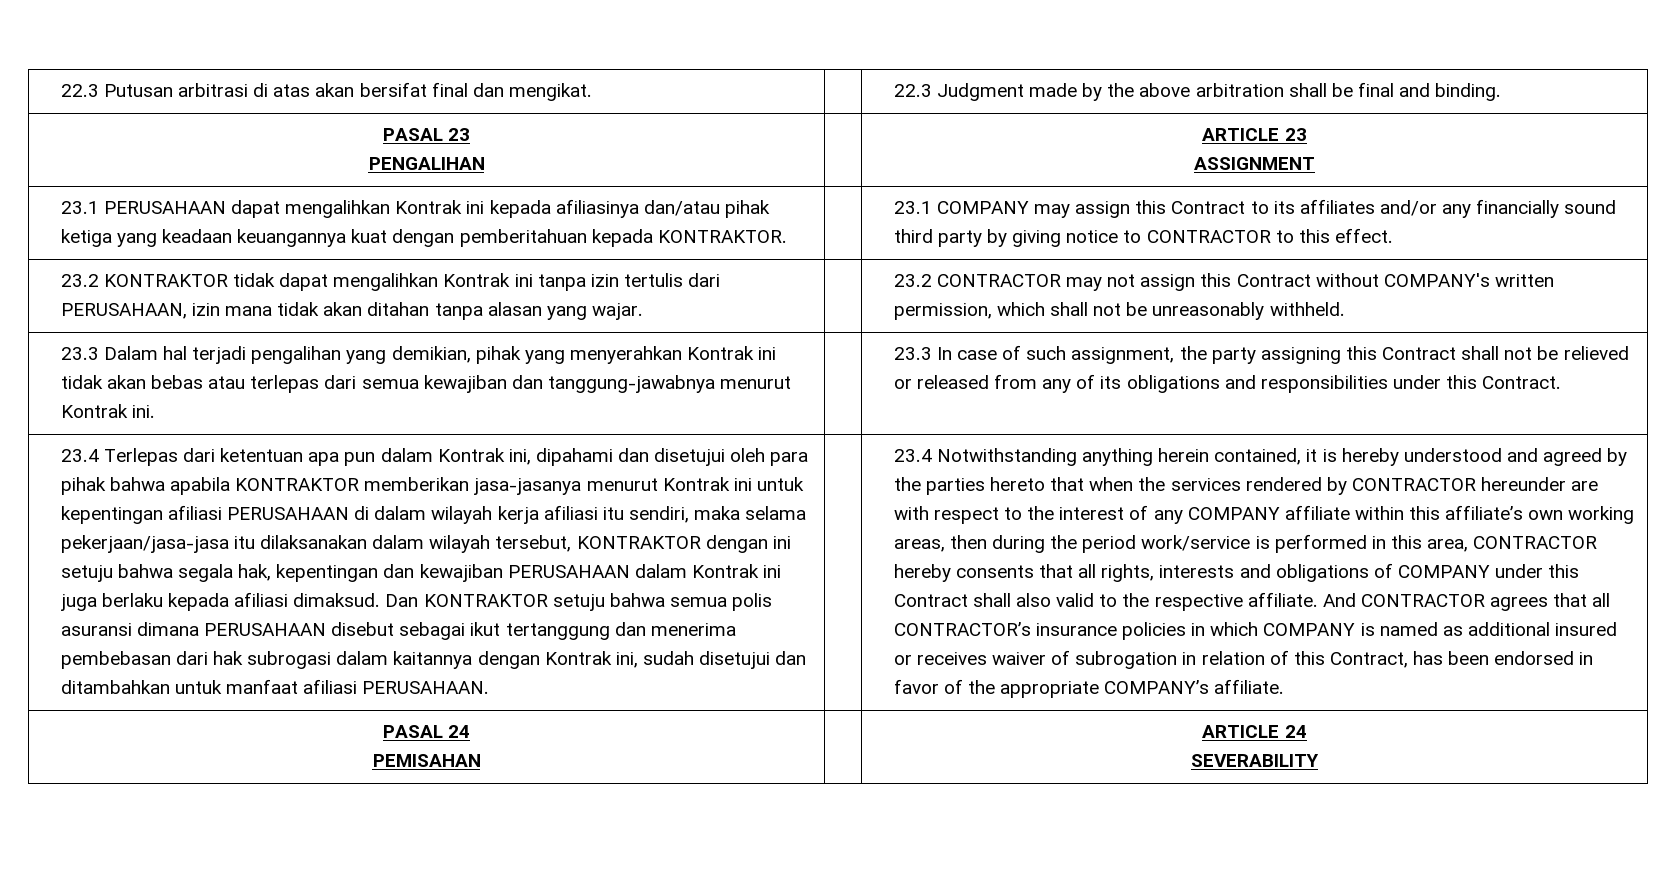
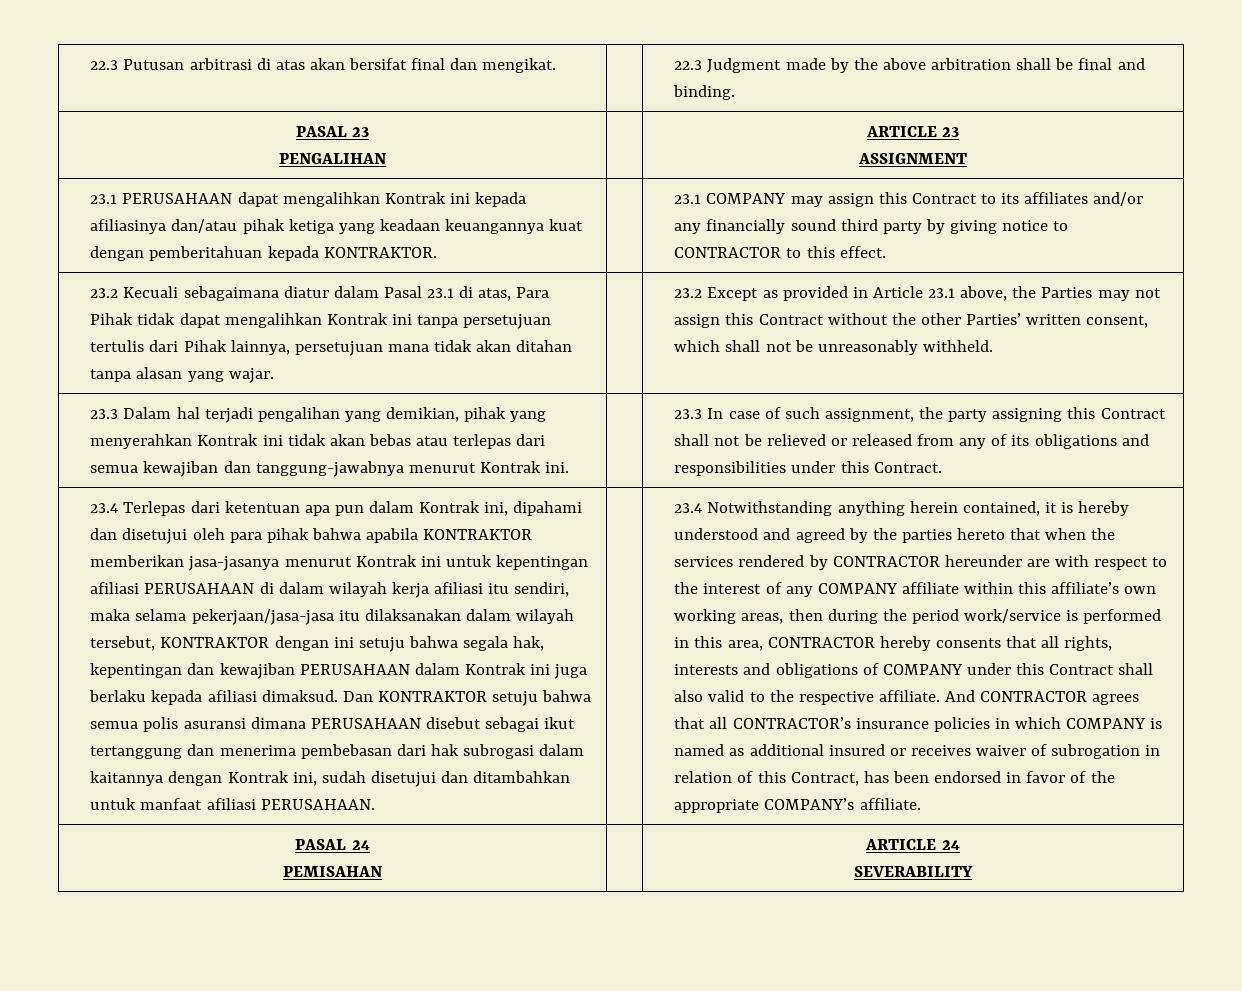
[103,274,228,287] KONTRAKTOR -> [123,286,550,301] [90,313,134,325] Kecuali sebagaimana diatur dalam Pasal 23.1 di atas, Para Pihak
[590,274,619,287] izin -> [463,314,552,329] persetujuan
[60,303,220,319] PERUSAHAAN, izin -> [183,340,383,356] Pihak lainnya, persetujuan
[936,274,1061,287] CONTRACTOR -> [707,286,1093,301] Except as provided in Article 23.1 above, the Parties
[1383,273,1554,287] [893,303,992,320] COMPANY's written permission, -> [891,313,1149,328] the other Parties’ written consent,

